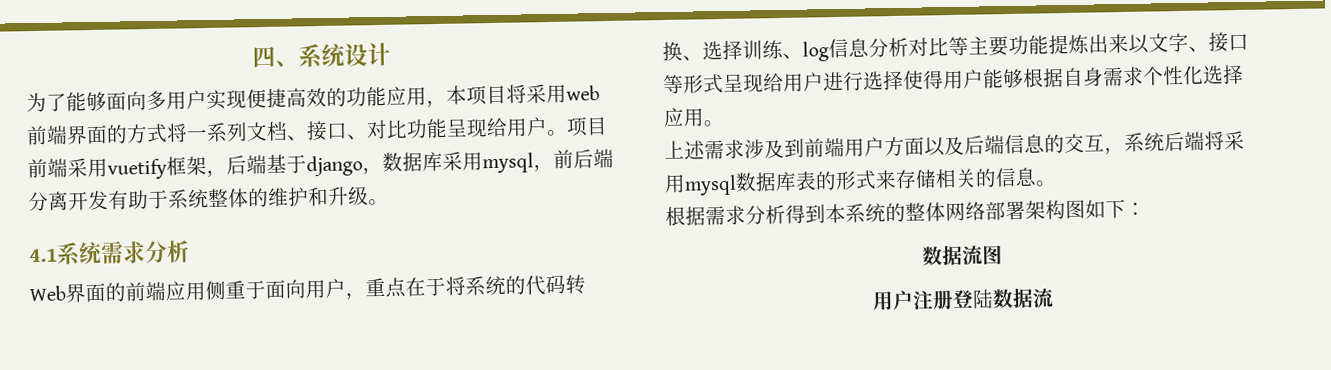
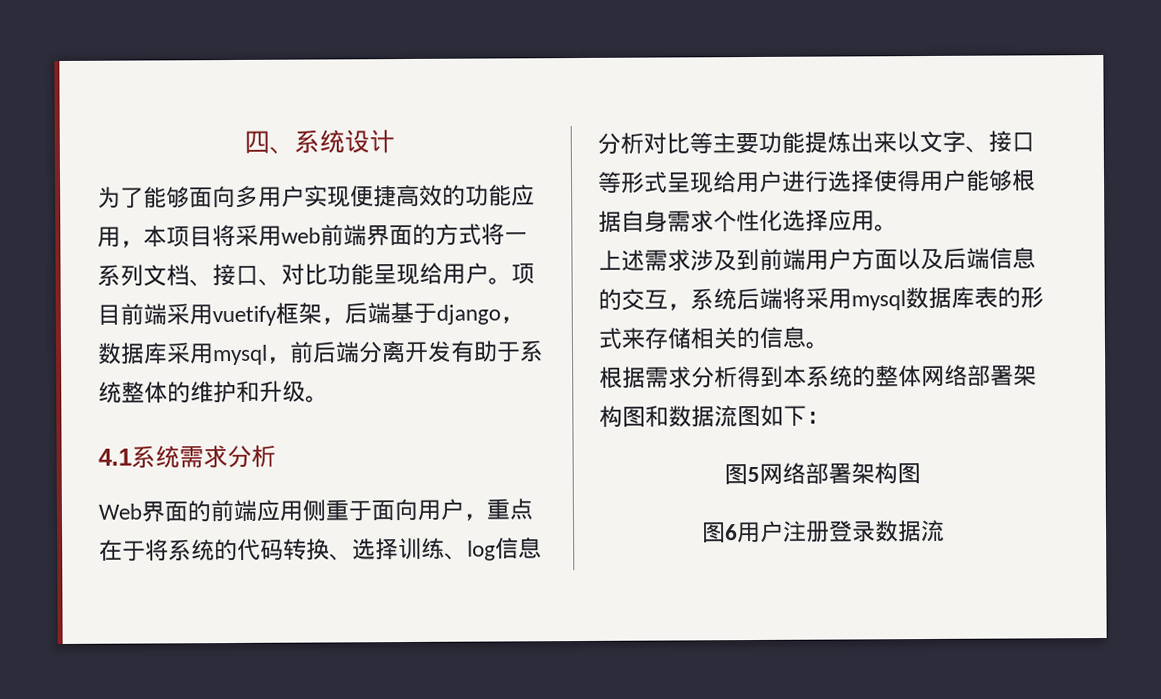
(1086, 209) none -> [645,405,761,428] 和数据流图
[922,244,983,266] 数据流 -> [724,462,898,486] 图5网络部署架构
(1003, 255) none -> [701,522,738,544] 图6
[972,289,994,309] 陆 -> [851,520,876,543] 录

